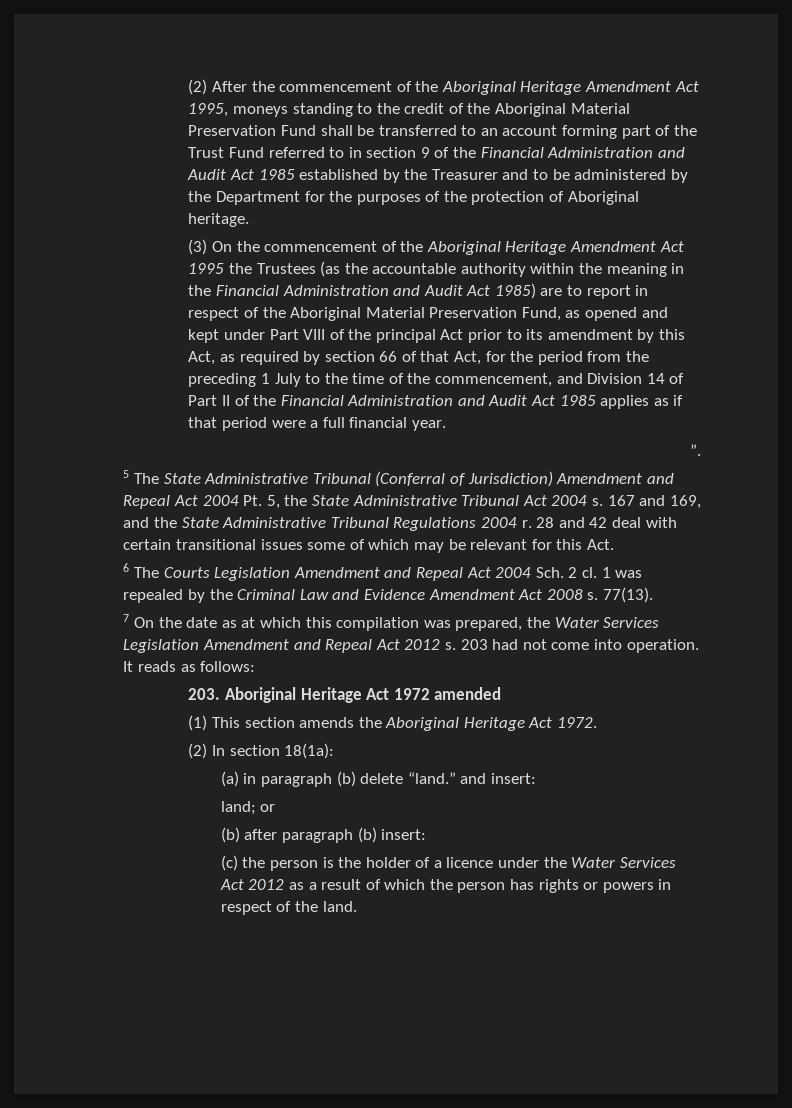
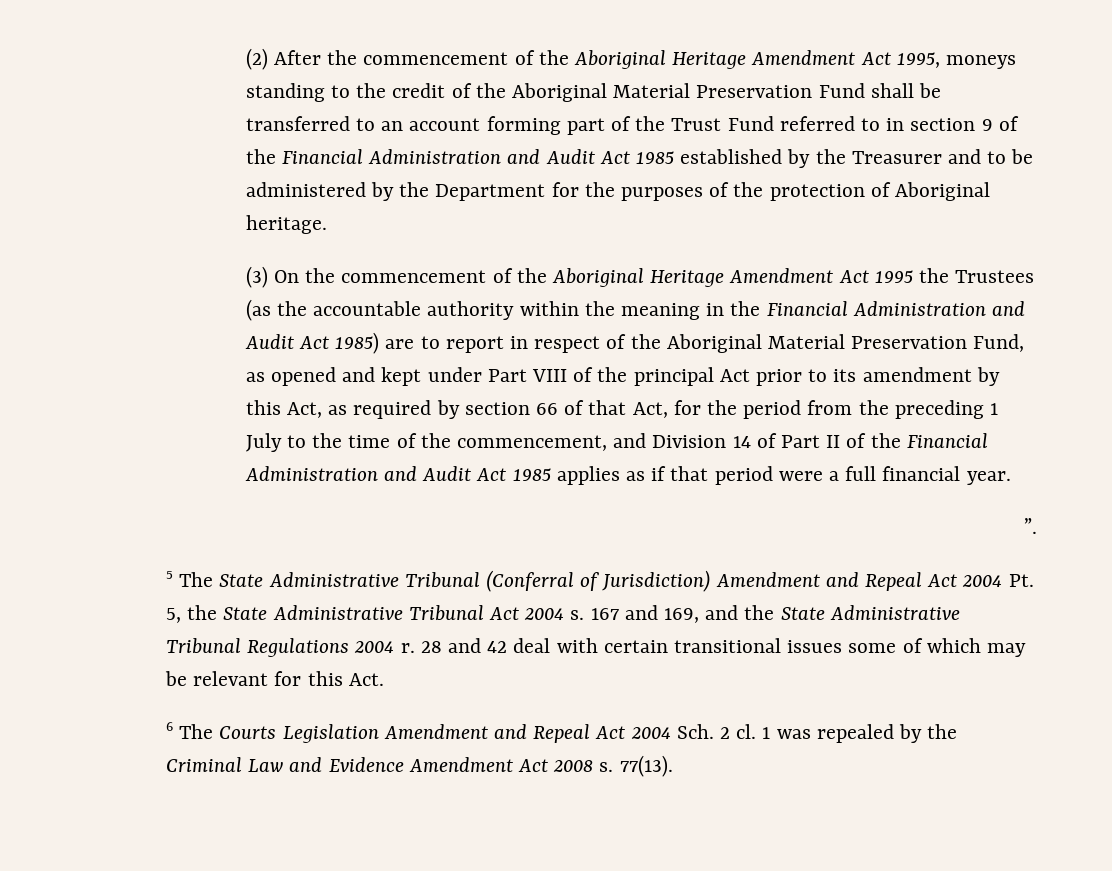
[123,614,660,631] [123,639,699,653] [123,661,256,672] [188,687,502,703] [188,715,598,731] [188,743,335,759] [220,771,536,787] [220,801,276,815] [220,827,427,843] [220,855,676,871] [219,879,672,893] [220,901,357,915] // 7 On the date as at which this compilation was prepared, the Water Services Legislation Amendment and Repeal Act 2012 s. 203 had not come into operation. It reads as follows: // 203. Aboriginal Heritage Act 1972 amended // (1) This section amends the Aboriginal Heritage Act 1972. // (2) In section 18(1a): // (a) in paragraph (b) delete “land.” and insert: // land; or // (b) after paragraph (b) insert: // (c) the person is the holder of a licence under the Water Services Act 2012 as a result of which the person has rights or powers in respect of the land. -> (673, 766) none

